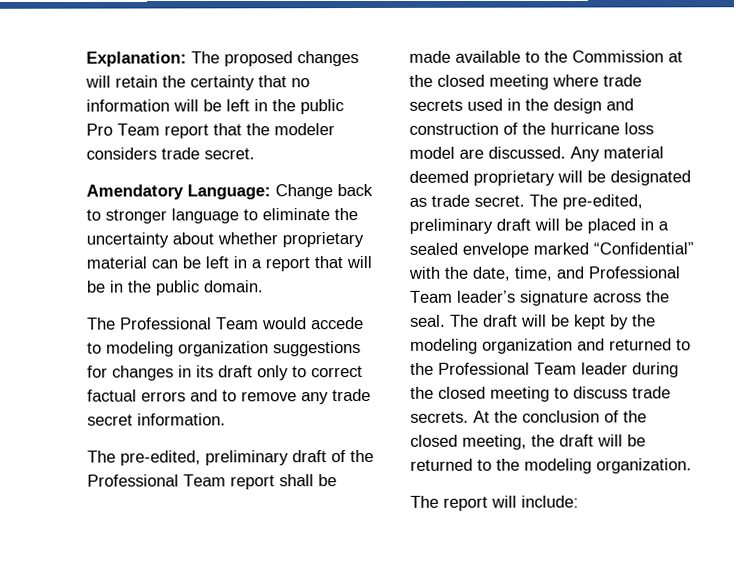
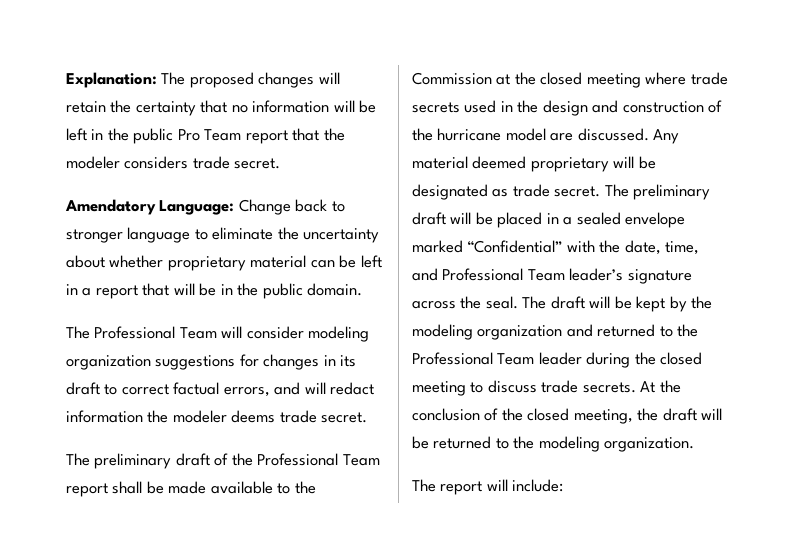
[262,317,364,330] [87,342,102,354] would accede to -> [221,326,304,339] will consider
[257,365,289,381] only -> (100, 388) none
[141,388,371,405] [87,413,226,426] [87,450,201,466] errors and to remove any trade secret information. // The pre-edited, -> [223,382,375,397] [66,410,368,423] [66,453,90,466] errors, and will redact information the modeler deems trade secret. // The
[624,122,654,135] loss -> (502, 134) none
[562,194,643,210] pre-edited, -> (629, 190) none

